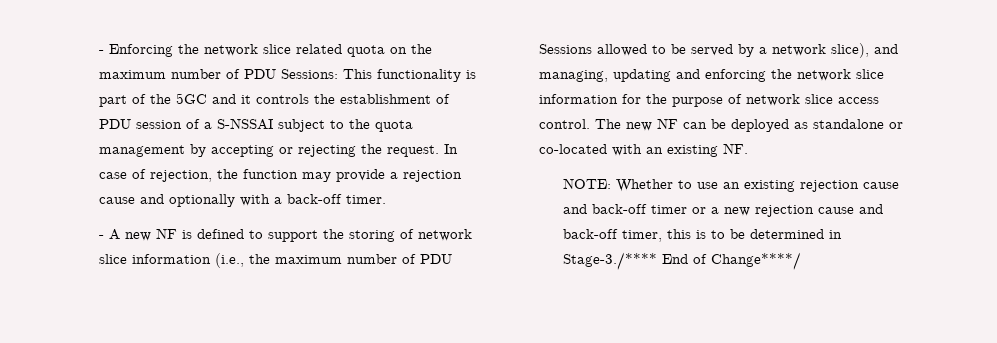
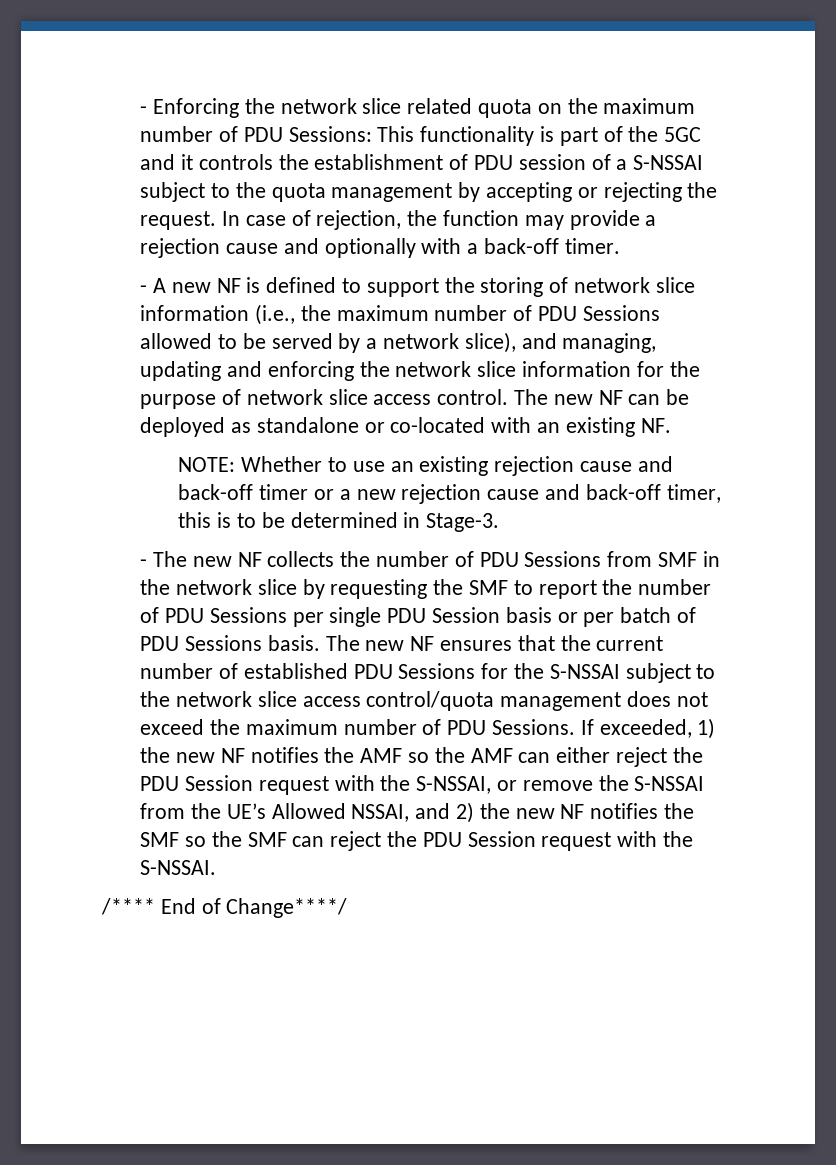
[562,252,657,270] Stage-3./**** -> [426,513,500,532] [140,551,720,567] [140,579,712,599] [140,607,697,627] [140,635,664,651] [140,663,716,683] [140,691,708,711] [140,718,716,739] [140,747,703,767] [140,775,705,795] [140,802,695,823] [140,831,694,851] [140,860,217,875] [101,898,155,915] Stage-3. // - The new NF collects the number of PDU Sessions from SMF in the network slice by requesting the SMF to report the number of PDU Sessions per single PDU Session basis or per batch of PDU Sessions basis. The new NF ensures that the current number of established PDU Sessions for the S-NSSAI subject to the network slice access control/quota management does not exceed the maximum number of PDU Sessions. If exceeded, 1) the new NF notifies the AMF so the AMF can either reject the PDU Session request with the S-NSSAI, or remove the S-NSSAI from the UE’s Allowed NSSAI, and 2) the new NF notifies the SMF so the SMF can reject the PDU Session request with the S-NSSAI. // /****

